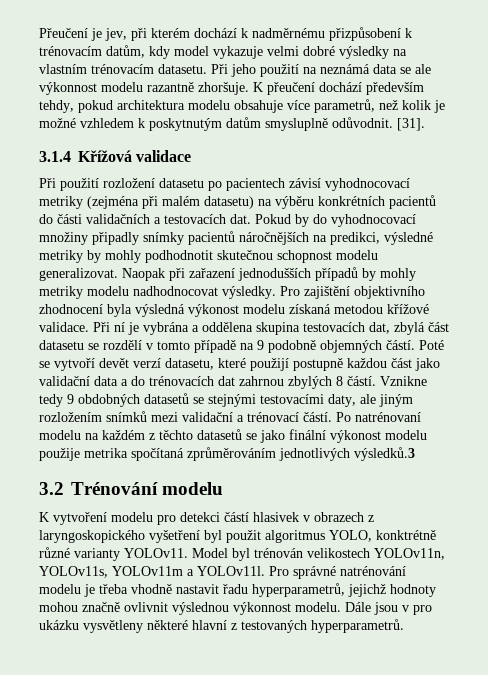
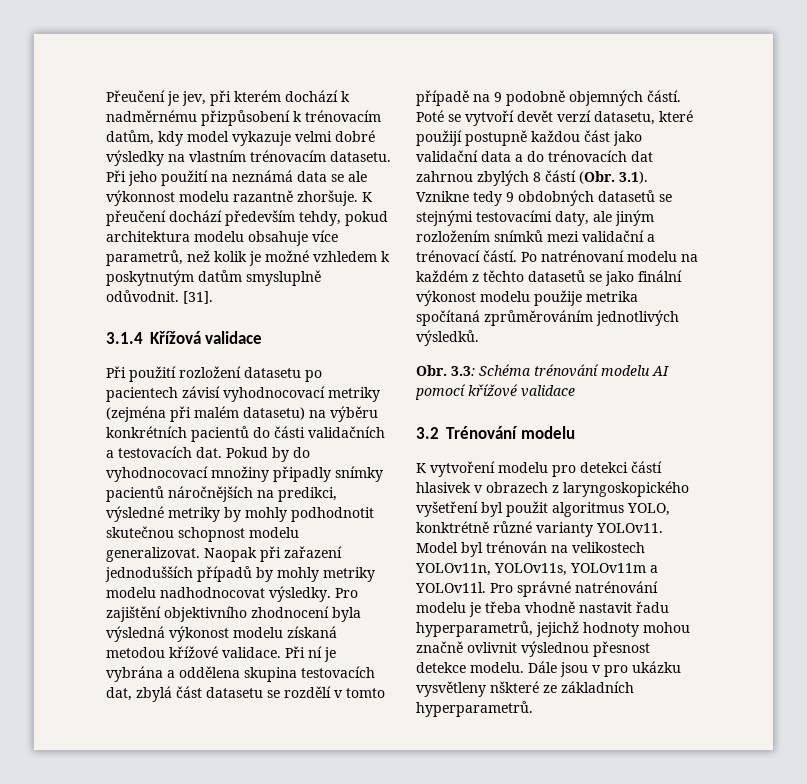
[347,376,376,386] částí. -> [545,170,648,184] částí (Obr. 3.1).
[354,447,415,461] výsledků.3 -> [416,330,479,346] [416,364,669,377] [415,384,575,400] výsledků. // Obr. 3.3: Schéma trénování modelu AI pomocí křížové validace
(303, 553) none -> [551,545,568,553] na
[233,602,291,615] výkonnost -> [593,641,650,657] [416,662,466,673] přesnost detekce
[147,620,307,633] některé hlavní z testovaných -> [490,681,634,693] nškteré ze základních

